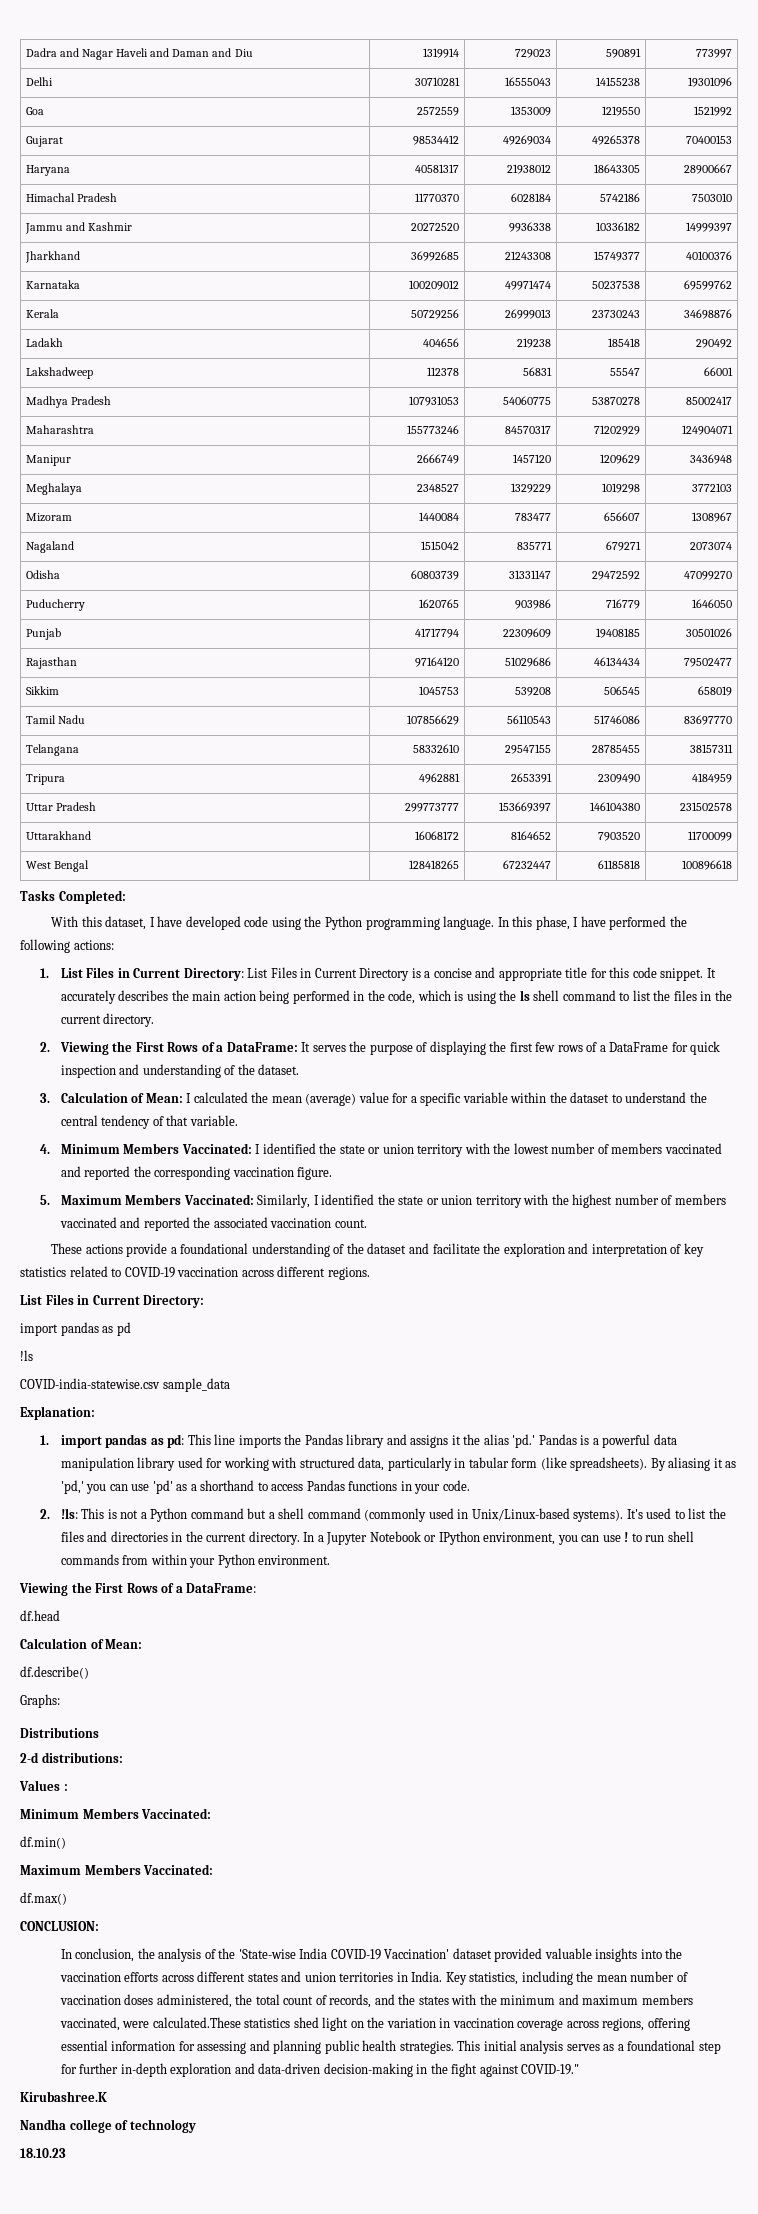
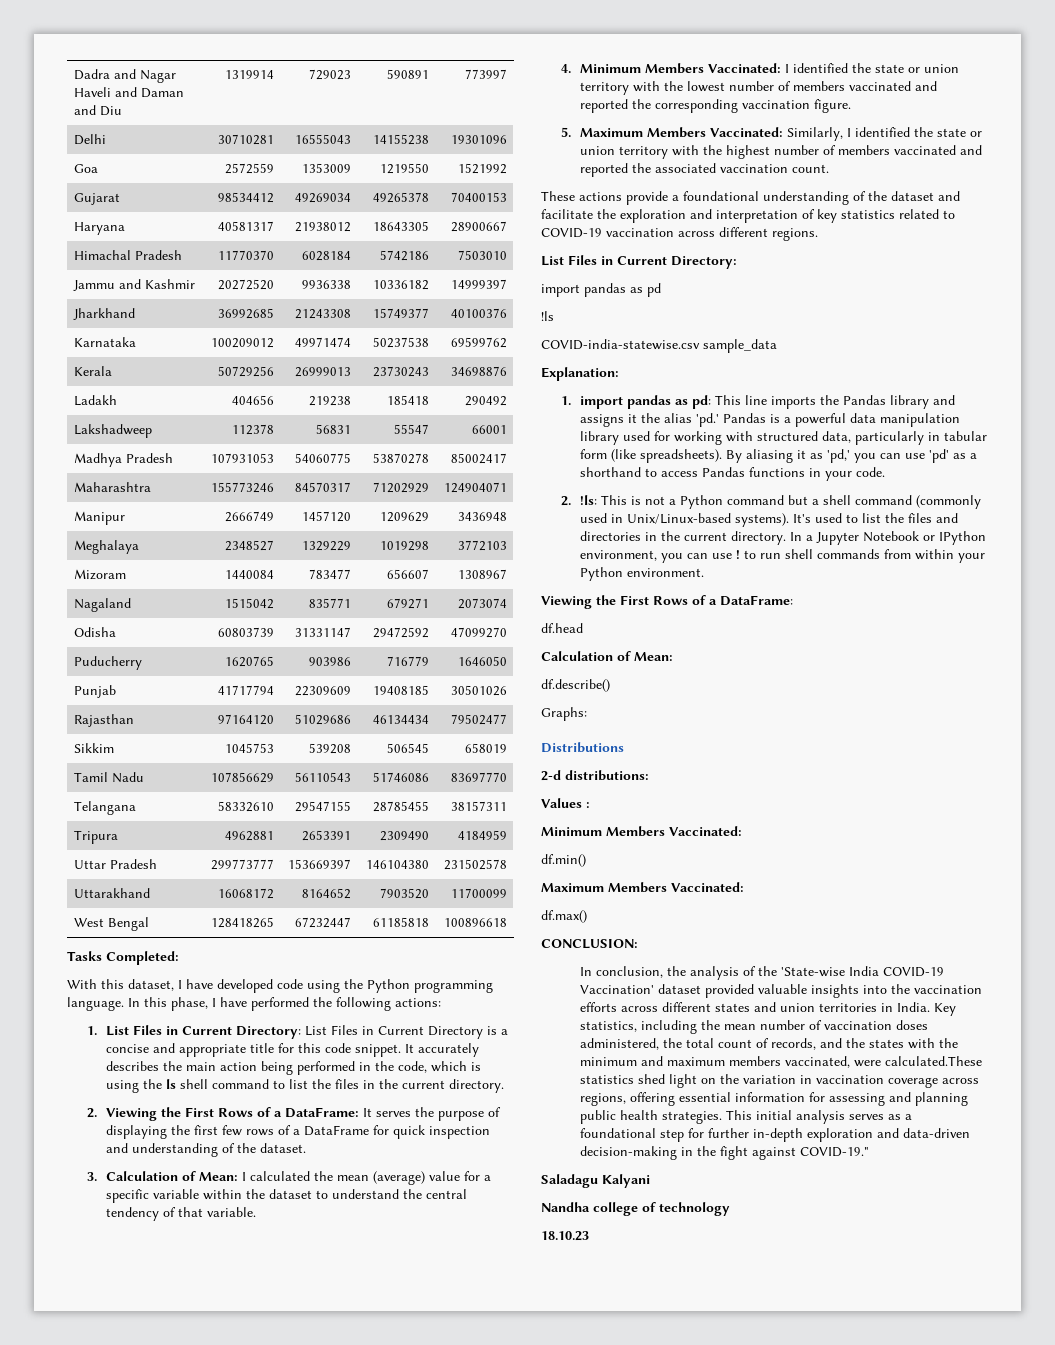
[20,2091,107,2102] Kirubashree.K -> [541,1174,650,1188] Saladagu Kalyani

